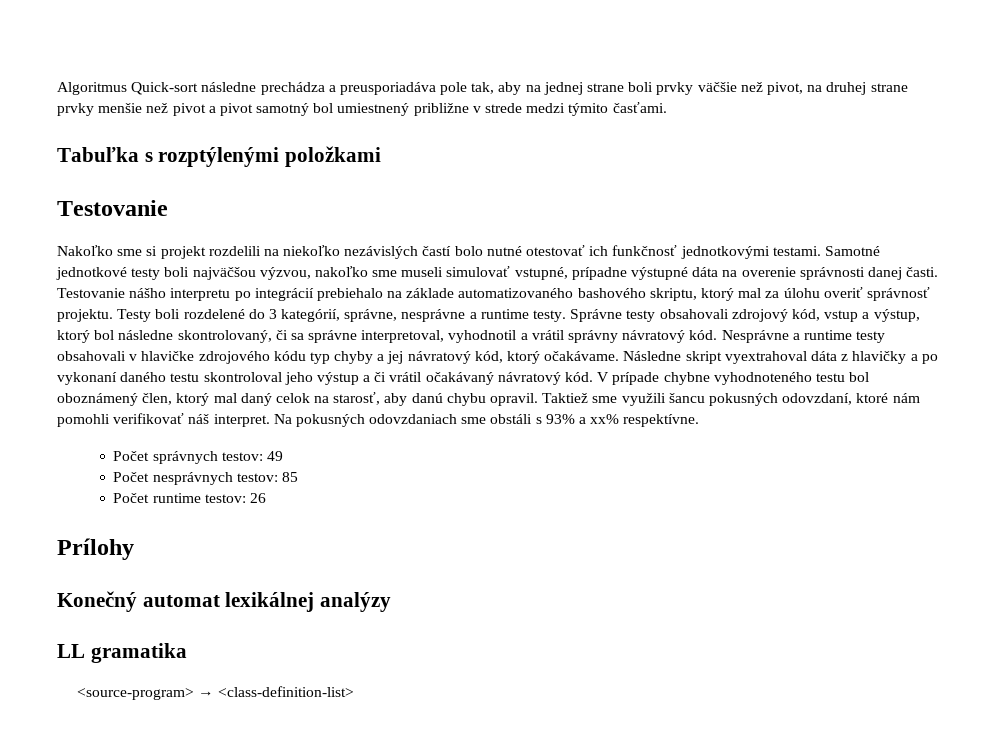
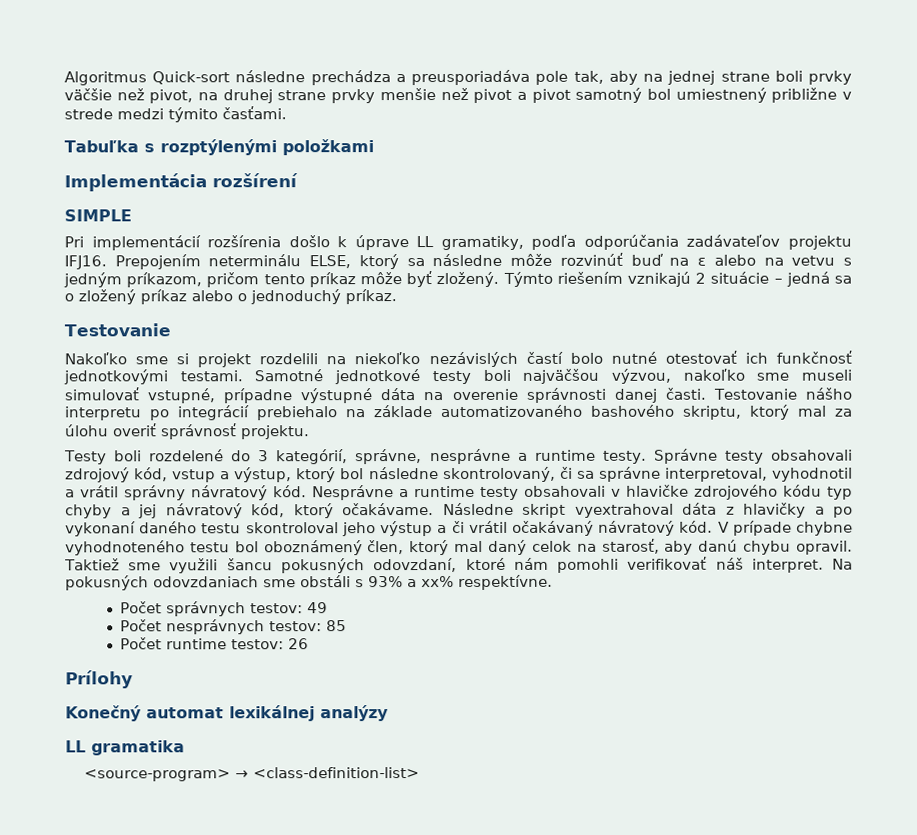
(382, 156) none -> [64,173,298,192] [64,209,132,222] [64,234,852,251] [64,252,853,270] [63,271,853,288] [64,289,397,305] // Implementácia rozšírení // SIMPLE // Pri implementácií rozšírenia došlo k úprave LL gramatiky, podľa odporúčania zadávateľov projektu IFJ16. Prepojením neterminálu ELSE, ktorý sa následne môže rozvinúť buď na ε alebo na vetvu s jedným príkazom, pričom tento príkaz môže byť zložený. Týmto riešením vznikajú 2 situácie – jedná sa o zložený príkaz alebo o jednoduchý príkaz.
(113, 315) none -> (310, 432) //

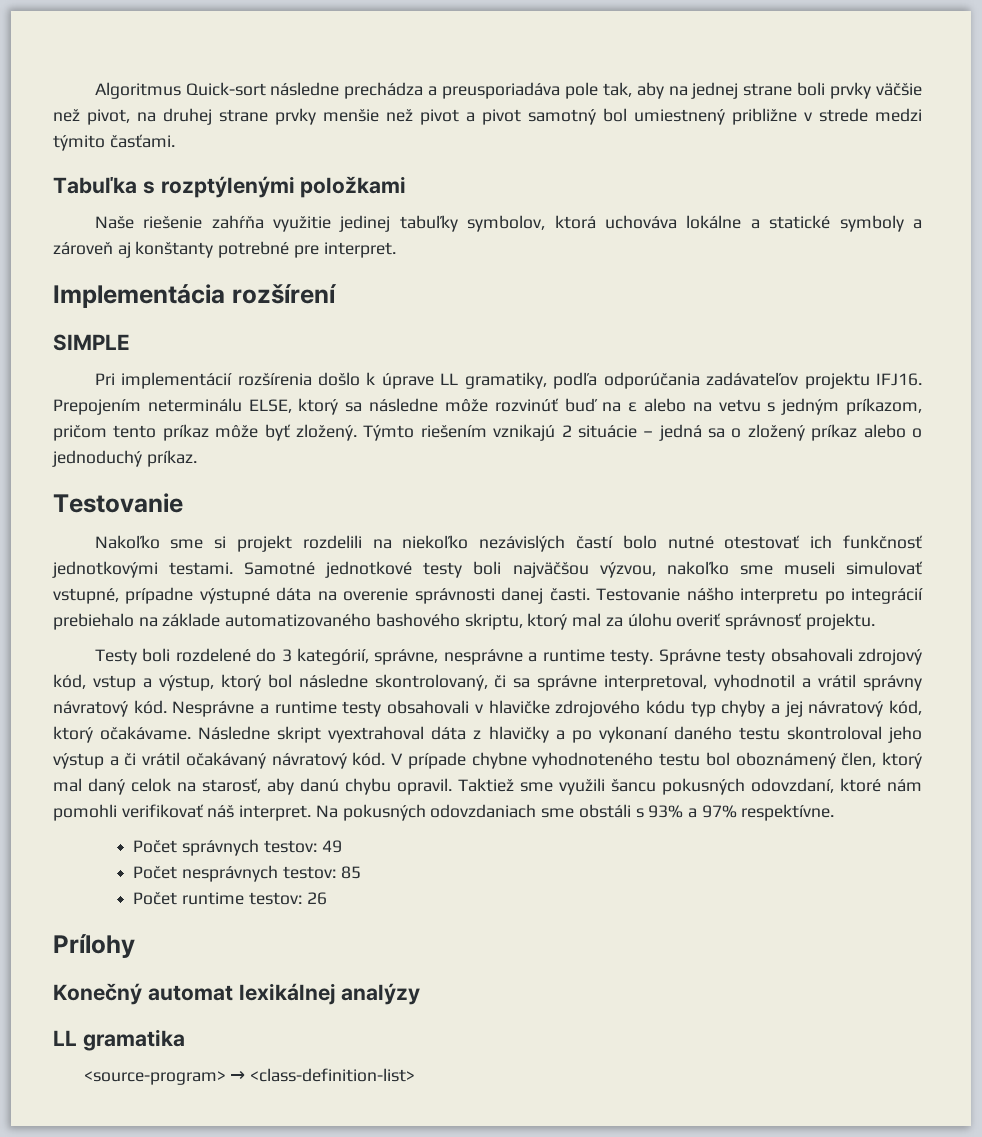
(374, 147) none -> [94,215,923,232] [53,241,396,258] // Naše riešenie zahŕňa využitie jedinej tabuľky symbolov, ktorá uchováva lokálne a statické symboly a zároveň aj konštanty potrebné pre interpret.
[421,576,454,588] xx% -> [701,805,737,818] 97%

